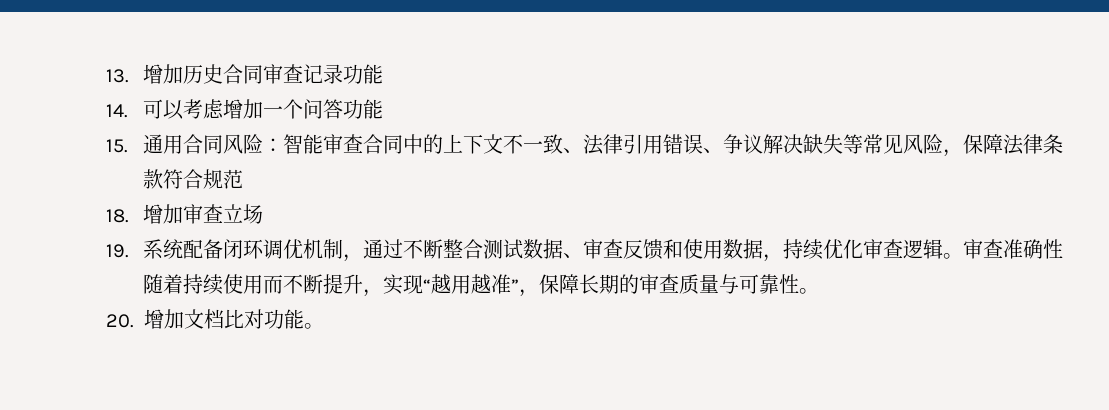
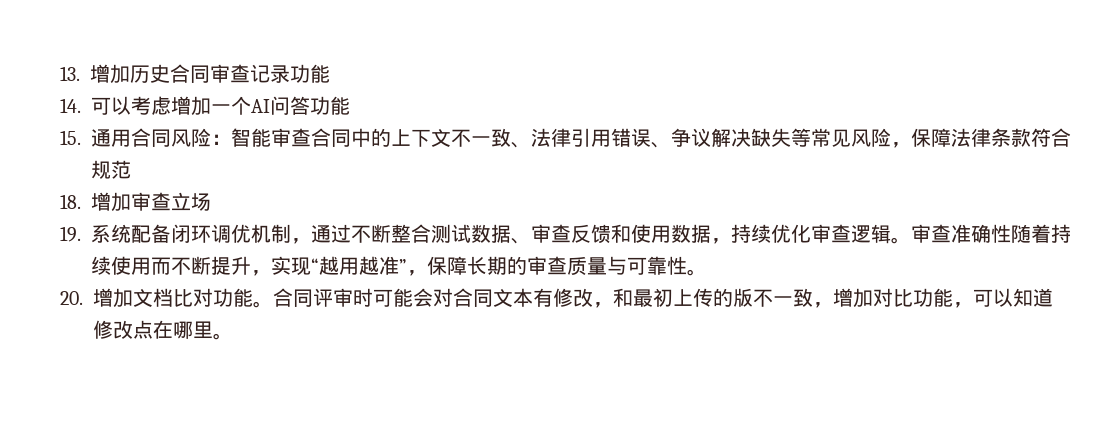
(304, 109) none -> [251,99,270,113] AI
(324, 326) none -> [273,288,1053,308] [93,320,233,340] 合同评审时可能会对合同文本有修改，和最初上传的版不一致，增加对比功能，可以知道修改点在哪里。

